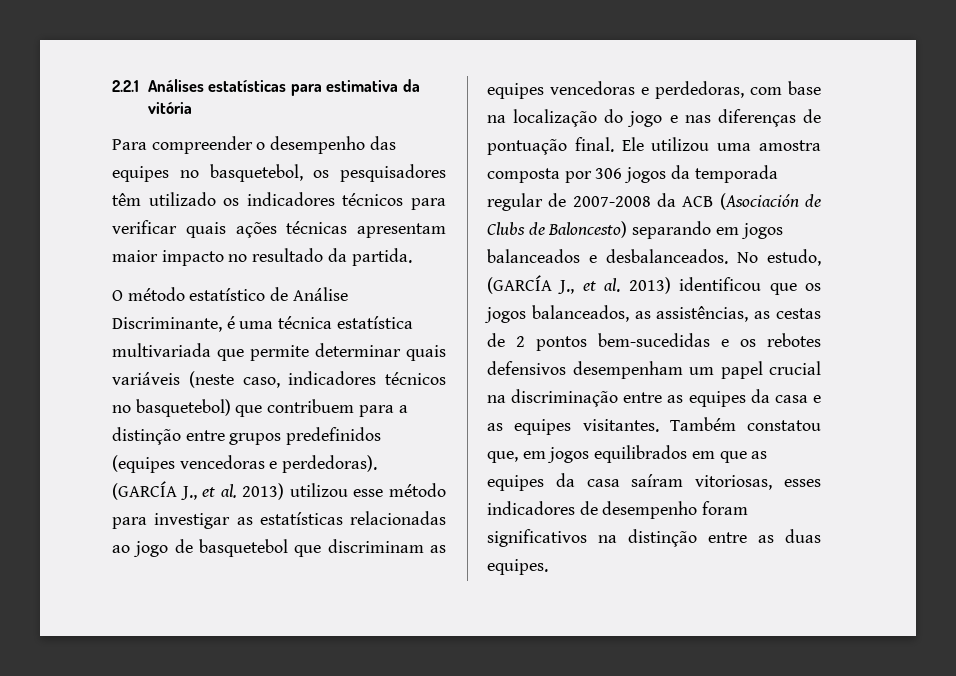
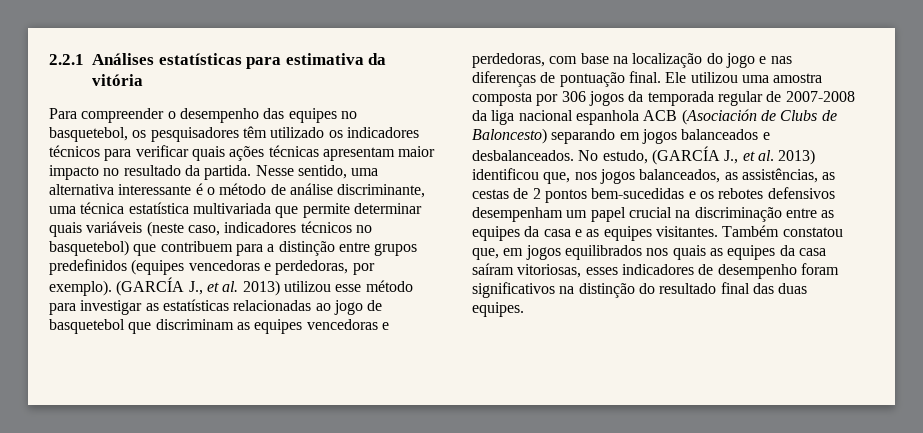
[112,287,348,301] [112,316,235,332] // O método estatístico de Análise Discriminante, é -> [255,165,379,179] [49,183,426,198] Nesse sentido, uma alternativa interessante é o método de análise discriminante,
[282,455,378,473] perdedoras). -> [275,260,375,275] [49,280,112,296] perdedoras, por exemplo).
(676, 200) none -> [491,110,639,125] liga nacional espanhola
[769,283,821,295] que os -> [543,172,597,184] que, nos
[691,451,747,463] em que -> [646,245,706,260] nos quais
[708,532,774,543] entre as -> [638,282,774,294] do resultado final das

